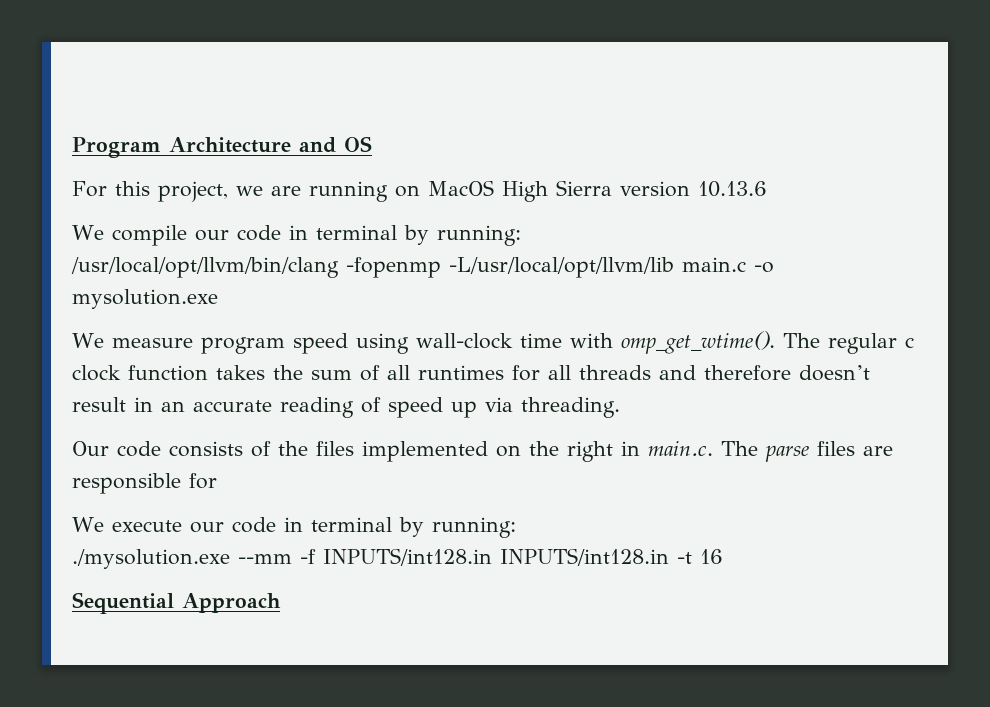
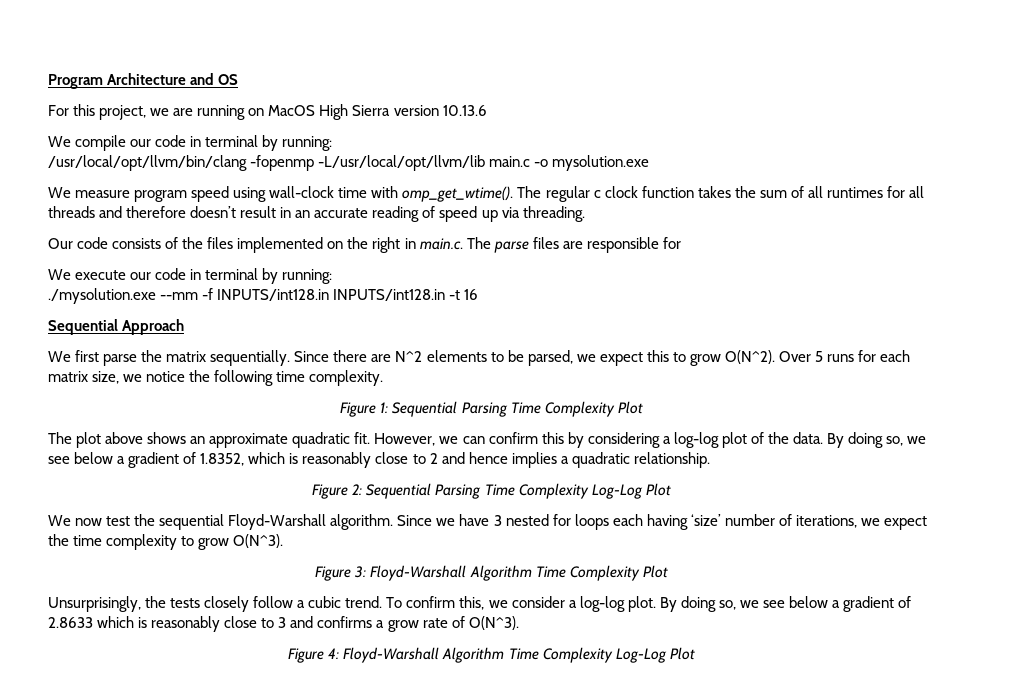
(281, 603) none -> [48,350,911,366] [48,370,384,386] [340,401,643,417] [48,432,927,448] [48,452,710,468] [312,483,671,499] [48,514,928,530] [48,534,284,550] [315,565,668,581] [48,596,912,612] [48,616,519,632] [288,647,695,663] // We first parse the matrix sequentially. Since there are N^2 elements to be parsed, we expect this to grow O(N^2). Over 5 runs for each matrix size, we notice the following time complexity. // Figure 1: Sequential Parsing Time Complexity Plot // The plot above shows an approximate quadratic fit. However, we can confirm this by considering a log-log plot of the data. By doing so, we see below a gradient of 1.8352, which is reasonably close to 2 and hence implies a quadratic relationship. // Figure 2: Sequential Parsing Time Complexity Log-Log Plot // We now test the sequential Floyd-Warshall algorithm. Since we have 3 nested for loops each having ‘size’ number of iterations, we expect the time complexity to grow O(N^3). // Figure 3: Floyd-Warshall Algorithm Time Complexity Plot // Unsurprisingly, the tests closely follow a cubic trend. To confirm this, we consider a log-log plot. By doing so, we see below a gradient of 2.8633 which is reasonably close to 3 and confirms a grow rate of O(N^3). // Figure 4: Floyd-Warshall Algorithm Time Complexity Log-Log Plot

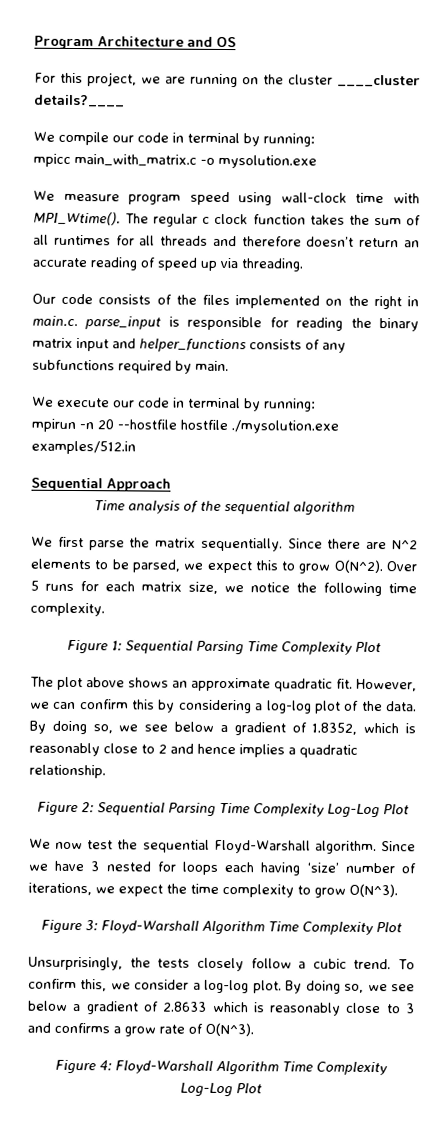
[268,104,487,120] MacOS High Sierra version 10.13.6 -> [263,74,421,88] [34,94,125,108] the cluster ____cluster details?____
[48,155,531,171] /usr/local/opt/llvm/bin/clang -fopenmp -L/usr/local/opt/llvm/lib main.c -> [33,153,197,167] mpicc main_with_matrix.c
[402,186,514,202] omp_get_wtime(). -> [33,211,121,226] MPI_Wtime().
[240,206,292,218] result in -> [359,237,400,248] return
[466,237,681,253] The parse files are responsible for -> [85,316,419,332] [32,337,346,353] [32,359,229,374] parse_input is responsible for reading the binary matrix input and helper_functions consists of any subfunctions required by main.
[48,288,479,304] [48,319,185,335] ./mysolution.exe --mm -f INPUTS/int128.in INPUTS/int128.in -t 16 // Sequential Approach -> [31,418,339,434] [31,440,136,455] [31,477,171,492] [94,500,355,516] mpirun -n 20 --hostfile hostfile ./mysolution.exe examples/512.in // Sequential Approach // Time analysis of the sequential algorithm

